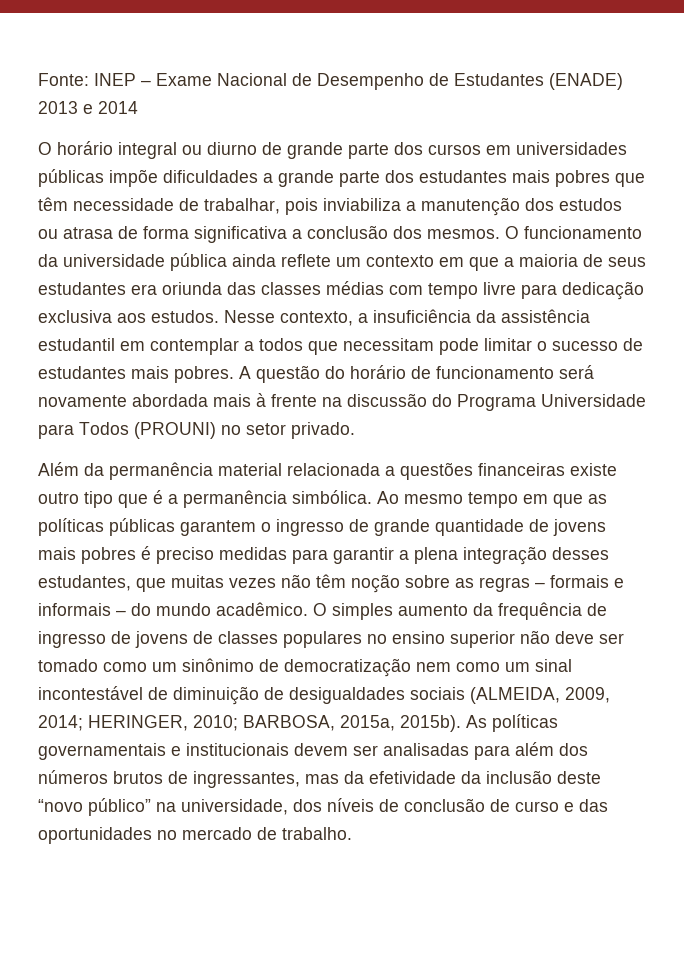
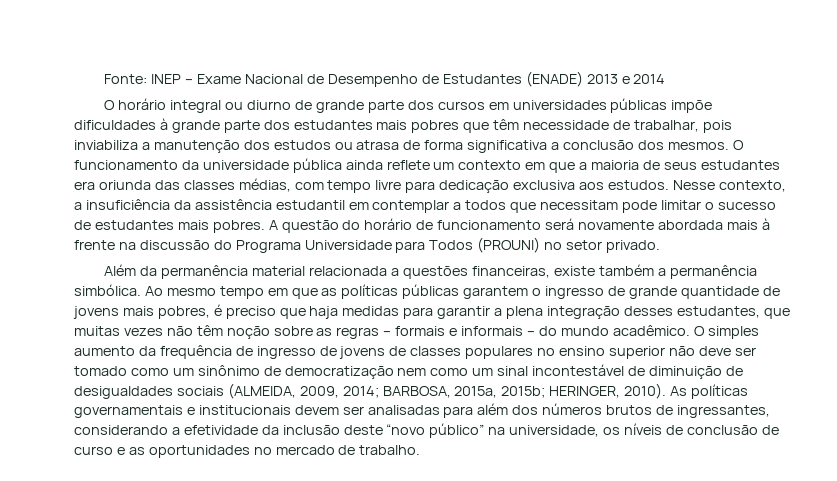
[263,173,273,183] a -> [159,118,168,130] à
[326,281,384,295] médias -> [238,178,291,192] médias,
[478,463,617,476] [38,490,163,508] financeiras existe outro tipo que é -> [471,264,654,278] financeiras, existe também
[81,547,136,564] pobres -> [157,306,210,319] pobres,
(214, 555) none -> [279,306,339,319] que haja
[88,715,461,732] HERINGER, 2010; BARBOSA, 2015a, 2015b). -> [382,383,667,399] BARBOSA, 2015a, 2015b; HERINGER, 2010).
[305,771,364,784] mas da -> [74,425,180,435] considerando a
[293,799,322,812] dos -> [603,427,621,435] os
[579,799,608,812] das -> [128,447,145,455] as

